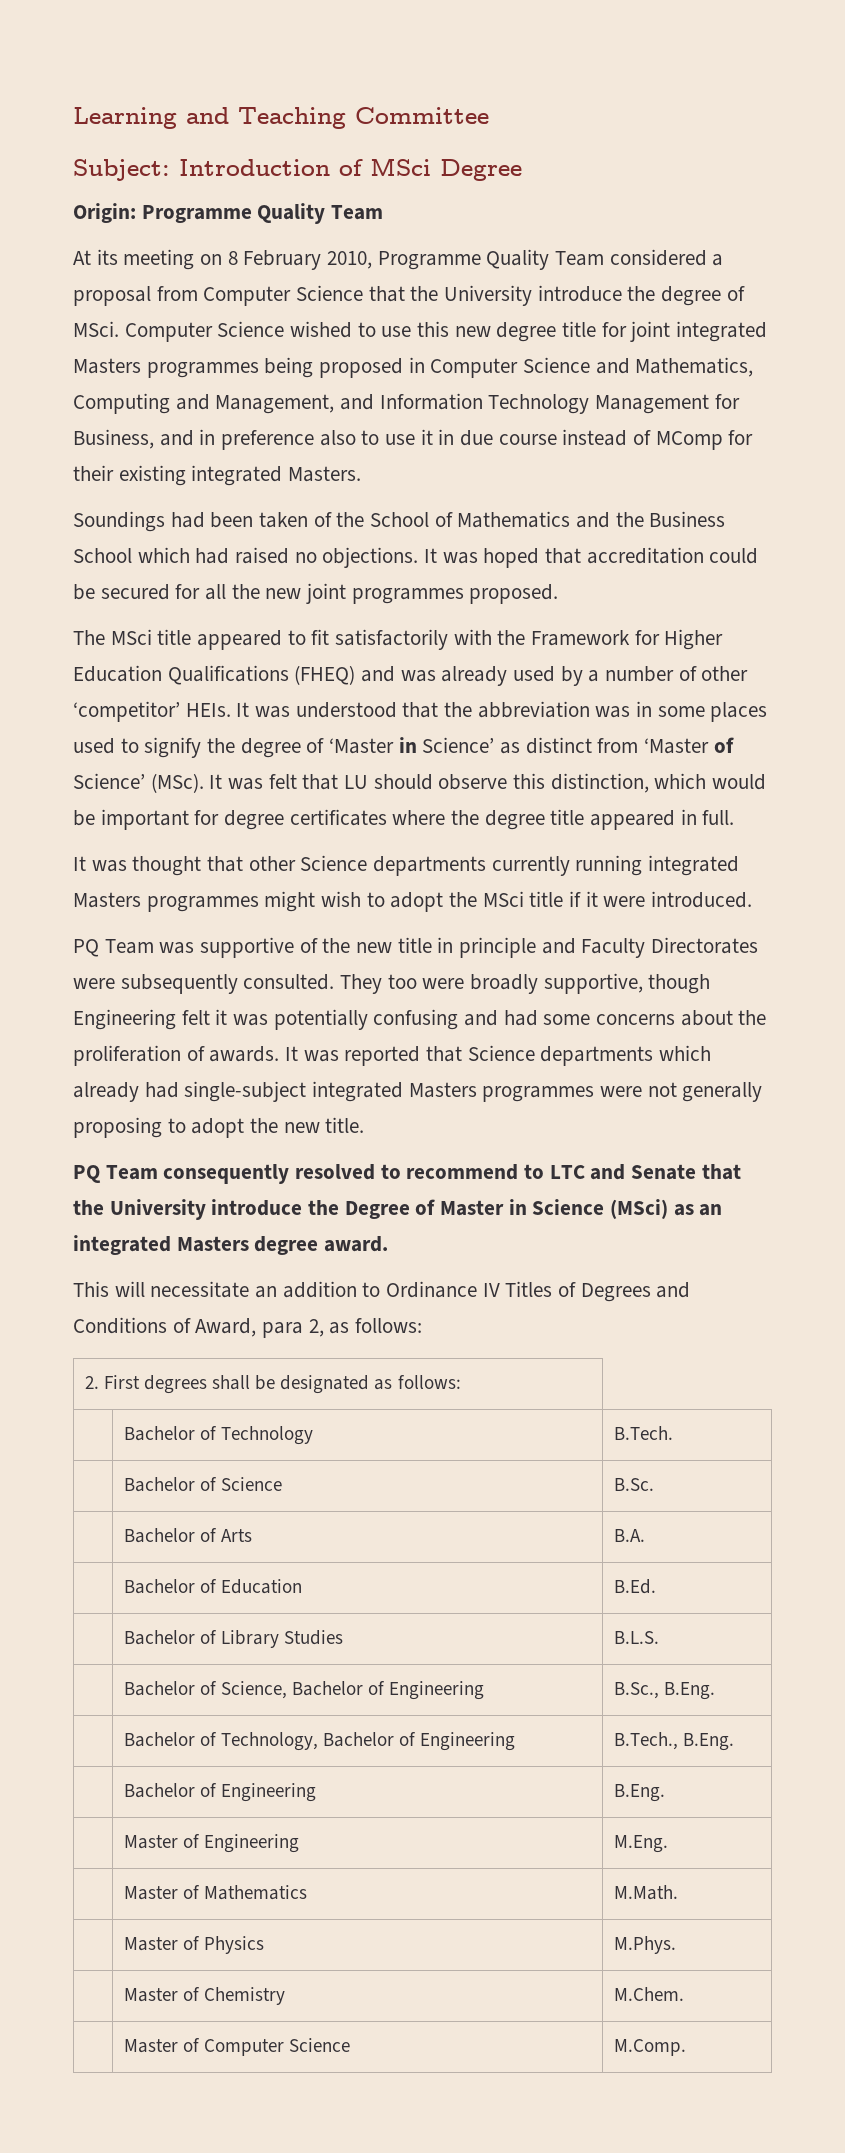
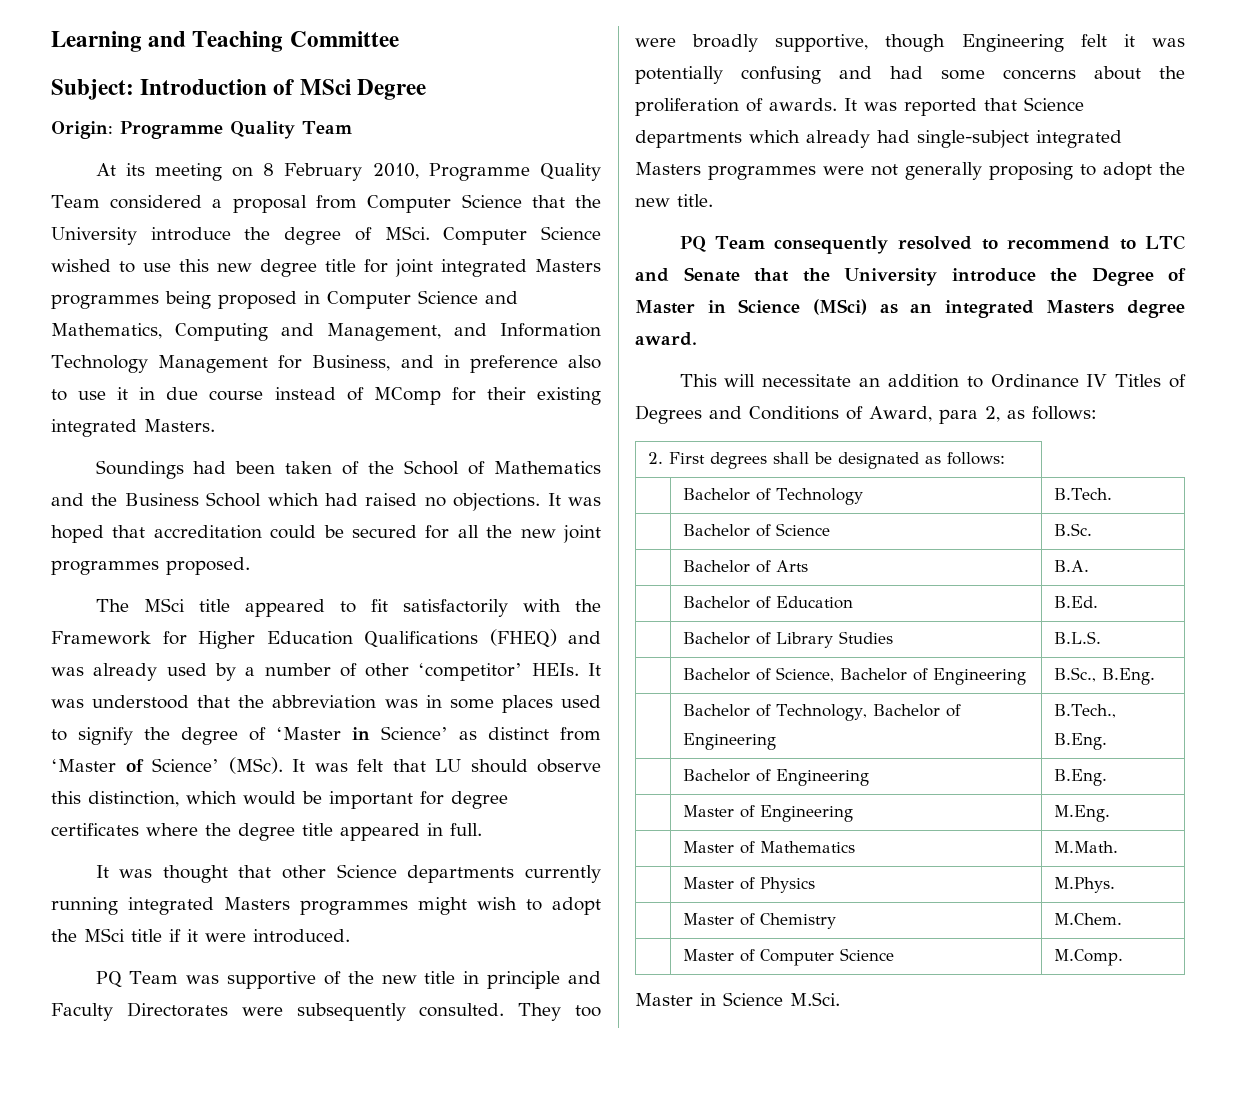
(686, 2047) none -> [635,992,840,1006] // Master in Science M.Sci.

